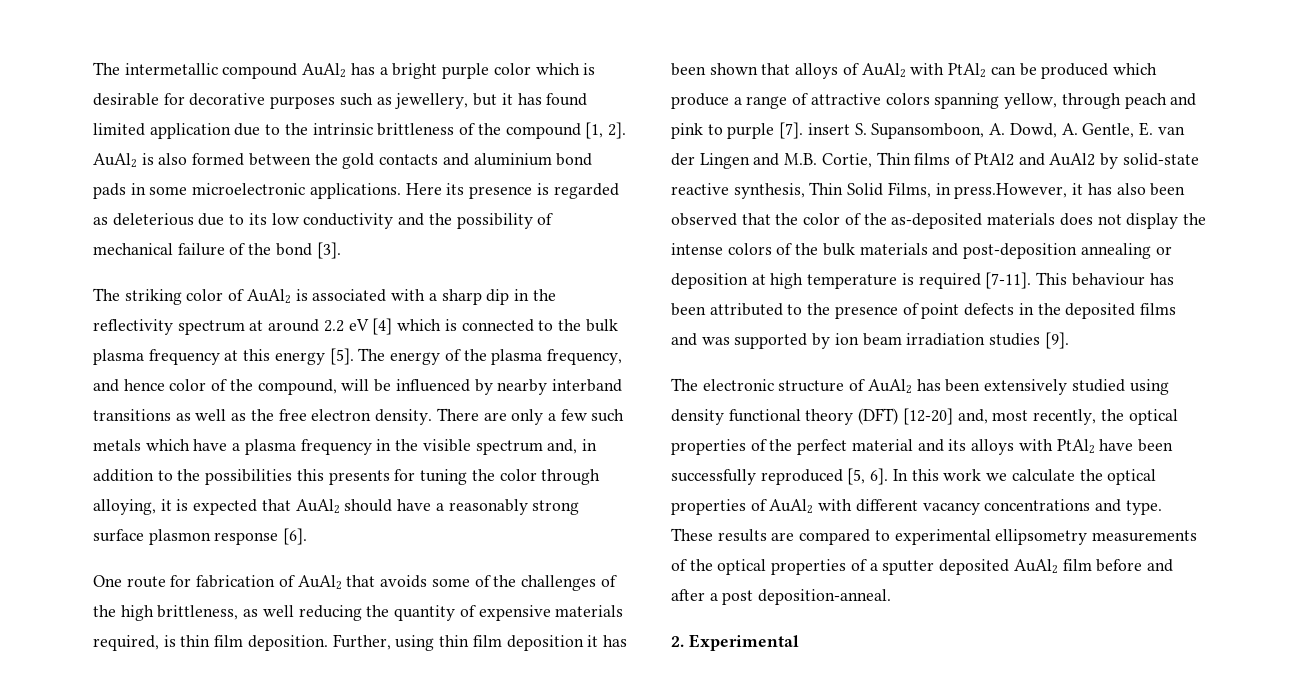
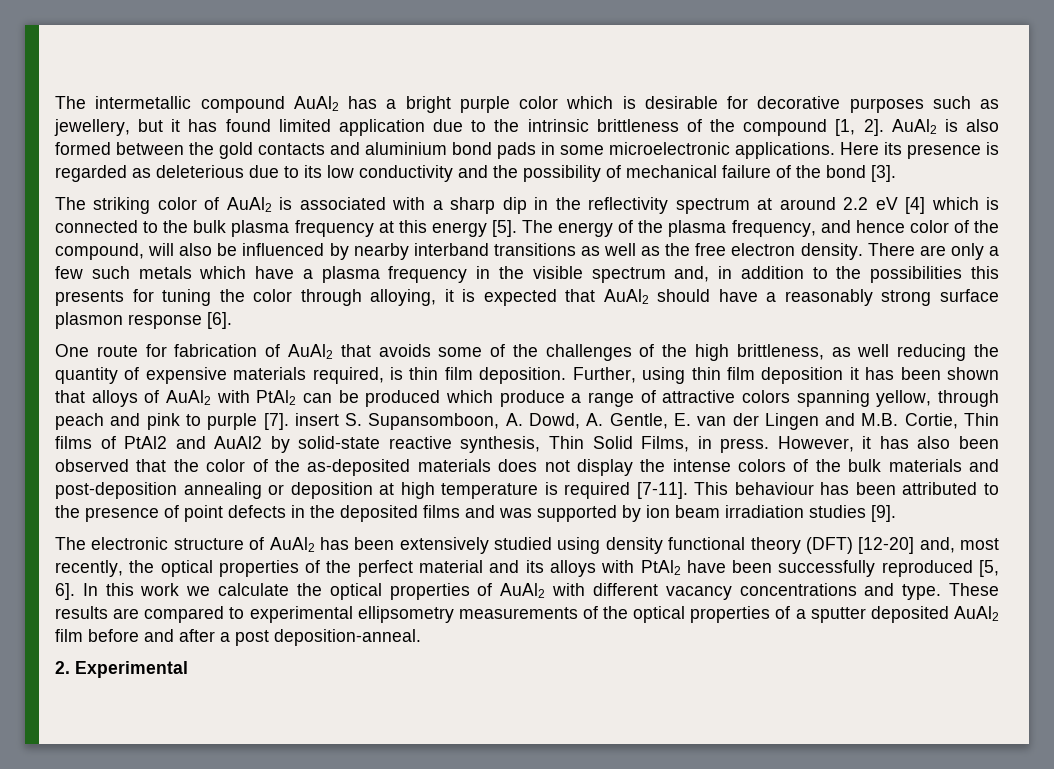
(370, 385) none -> [179,243,213,256] also
[954,183,1068,199] press.However, -> [720,436,854,453] press. However,

